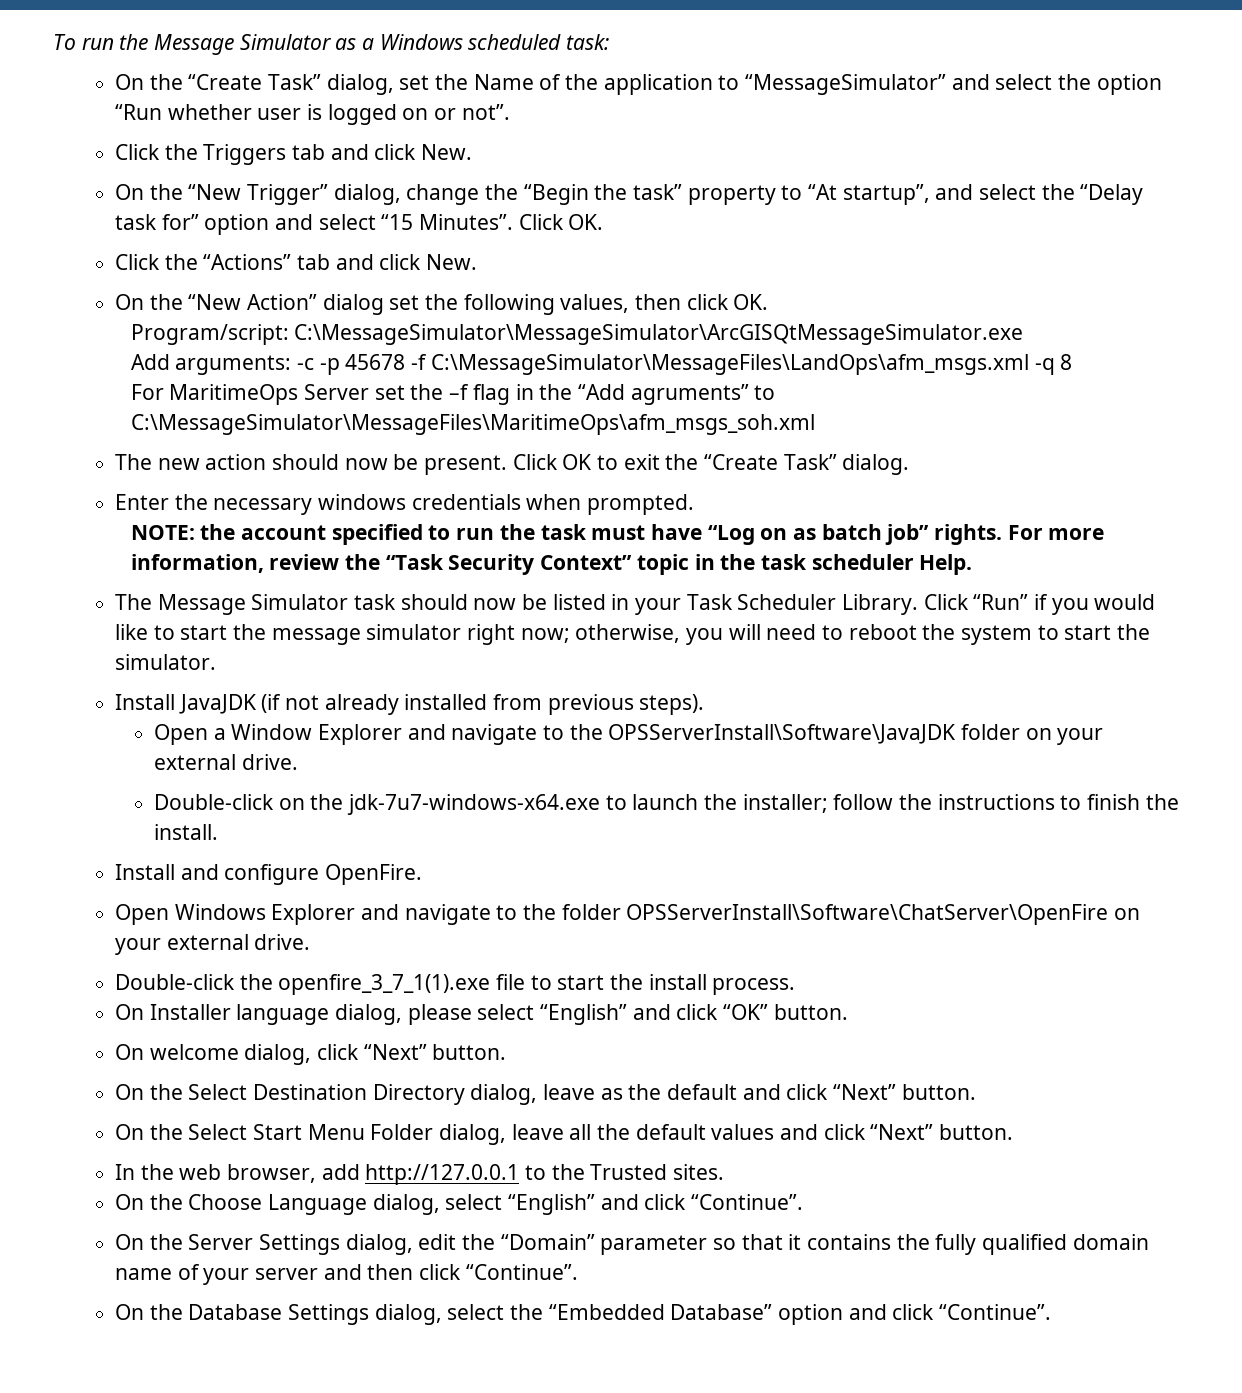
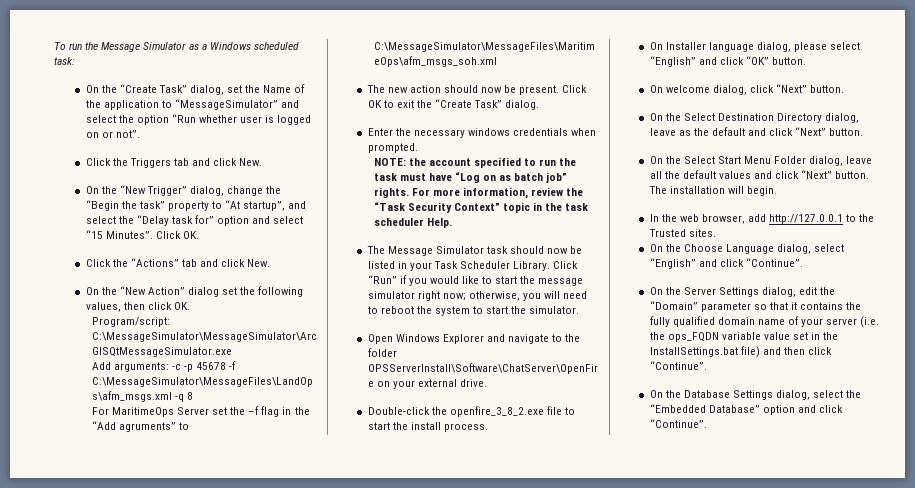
[115,694,705,715] [153,724,1104,745] [153,754,298,770] [153,794,1179,815] [153,824,218,840] [115,864,423,885] // Install JavaJDK (if not already installed from previous steps). // Open a Window Explorer and navigate to the OPSServerInstall\Software\JavaJDK folder on your external drive. // Double-click on the jdk-7u7-windows-x64.exe to launch the installer; follow the instructions to finish the install. // Install and configure OpenFire. -> (580, 310) none
[278,974,491,995] openfire_3_7_1(1).exe -> [449,406,544,417] openfire_3_8_2.exe
(1014, 1132) none -> [648,186,777,196] The installation will begin.
(319, 1274) none -> [860,316,880,328] [649,332,839,342] [649,346,760,358] (i.e. the ops_FQDN variable value set in the InstallSettings.bat file)

